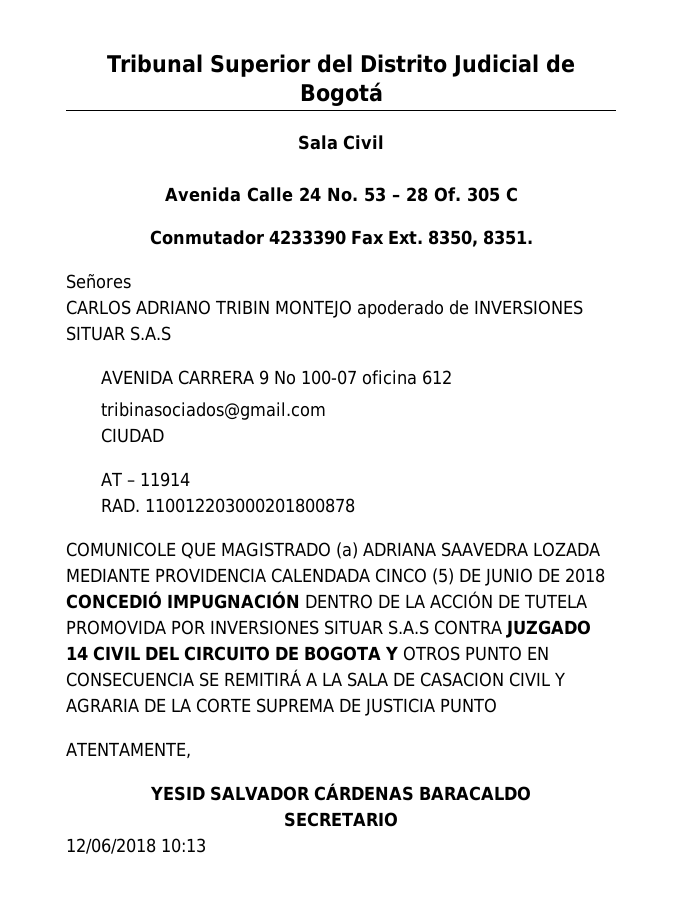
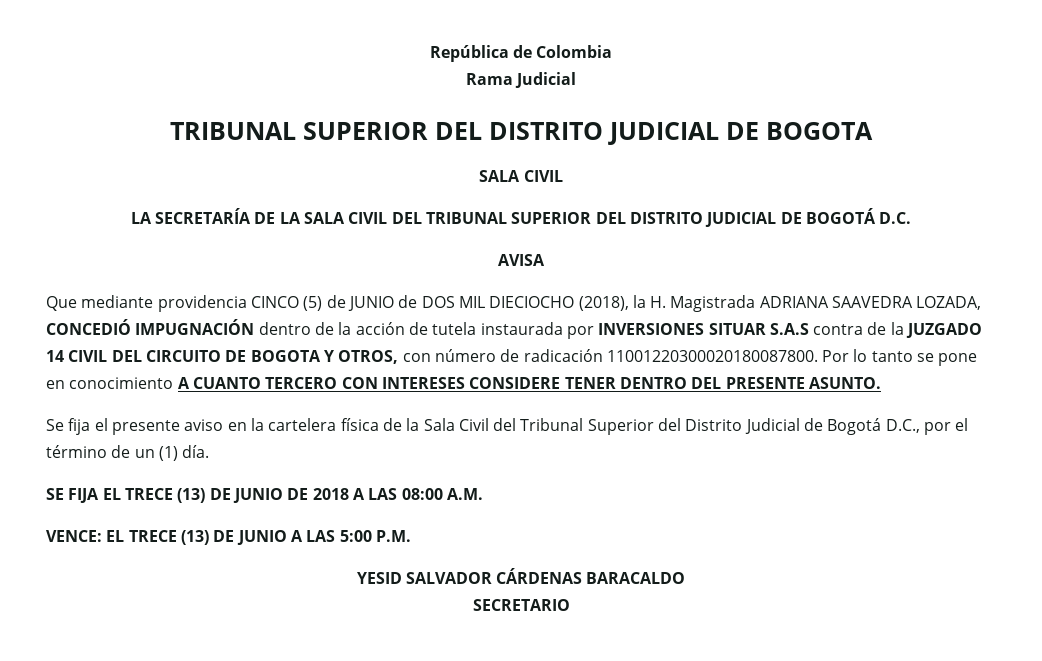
[106,54,576,77] [299,82,383,106] [298,135,384,150] [164,187,518,202] [149,230,533,247] [66,274,131,289] [66,300,583,318] [66,326,171,341] [100,370,452,385] [100,402,326,420] [100,428,164,443] [100,472,190,487] [100,498,355,513] [66,542,600,559] [66,568,605,586] [66,591,587,609] [66,620,502,635] Tribunal Superior del Distrito Judicial de Bogotá // Sala Civil // Avenida Calle 24 No. 53 – 28 Of. 305 C // Conmutador 4233390 Fax Ext. 8350, 8351. // Señores // CARLOS ADRIANO TRIBIN MONTEJO apoderado de INVERSIONES SITUAR S.A.S // AVENIDA CARRERA 9 No 100-07 oficina 612 // tribinasociados@gmail.com // CIUDAD // AT – 11914 // RAD. 110012203000201800878 // COMUNICOLE QUE MAGISTRADO (a) ADRIANA SAAVEDRA LOZADA MEDIANTE PROVIDENCIA CALENDADA CINCO (5) DE JUNIO DE 2018 CONCEDIÓ IMPUGNACIÓN DENTRO DE LA ACCIÓN DE TUTELA PROMOVIDA POR INVERSIONES SITUAR S.A.S CONTRA -> [429,45,613,62] [465,72,577,88] [170,122,874,145] [479,170,563,182] [130,208,912,227] [498,254,545,266] [46,295,982,312] [46,319,904,339] República de Colombia // Rama Judicial // TRIBUNAL SUPERIOR DEL DISTRITO JUDICIAL DE BOGOTA // SALA CIVIL // LA SECRETARÍA DE LA SALA CIVIL DEL TRIBUNAL SUPERIOR DEL DISTRITO JUDICIAL DE BOGOTÁ D.C. // AVISA // Que mediante providencia CINCO (5) de JUNIO de DOS MIL DIECIOCHO (2018), la H. Magistrada ADRIANA SAAVEDRA LOZADA, CONCEDIÓ IMPUGNACIÓN dentro de la acción de tutela instaurada por INVERSIONES SITUAR S.A.S contra de la
[402,646,549,661] [66,669,565,687] [66,698,497,716] [66,742,191,759] OTROS PUNTO EN CONSECUENCIA SE REMITIRÁ A LA SALA DE CASACION CIVIL Y AGRARIA DE LA CORTE SUPREMA DE JUSTICIA PUNTO // ATENTAMENTE, -> [338,349,978,366] [46,377,881,389] [46,418,969,435] [46,445,210,461] [46,488,483,503] [46,530,411,545] OTROS, con número de radicación 11001220300020180087800. Por lo tanto se pone en conocimiento A CUANTO TERCERO CON INTERESES CONSIDERE TENER DENTRO DEL PRESENTE ASUNTO. // Se fija el presente aviso en la cartelera física de la Sala Civil del Tribunal Superior del Distrito Judicial de Bogotá D.C., por el término de un (1) día. // SE FIJA EL TRECE (13) DE JUNIO DE 2018 A LAS 08:00 A.M. // VENCE: EL TRECE (13) DE JUNIO A LAS 5:00 P.M.
[66,838,206,854] // 12/06/2018 10:13 -> (570, 605) none

